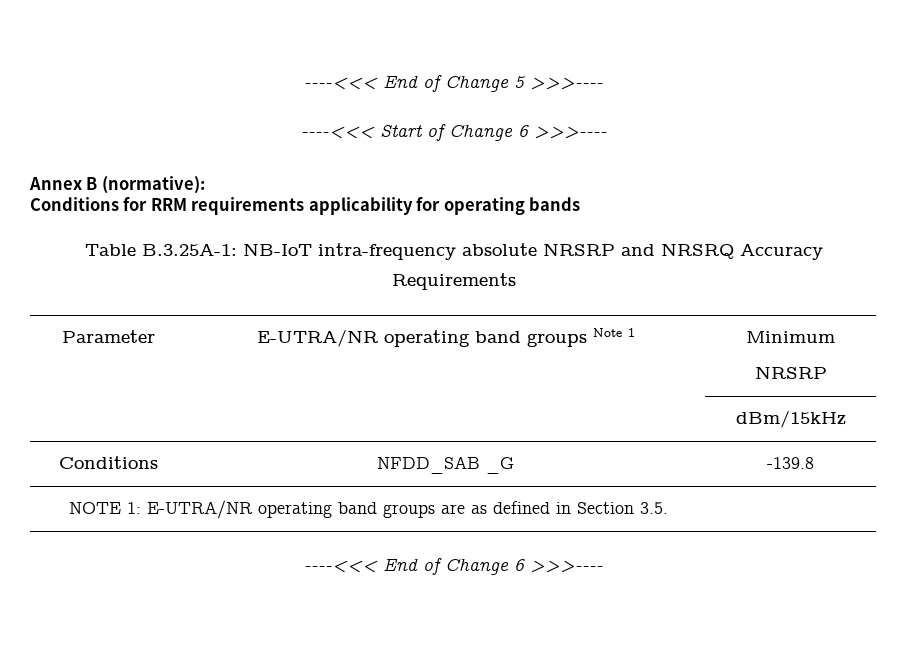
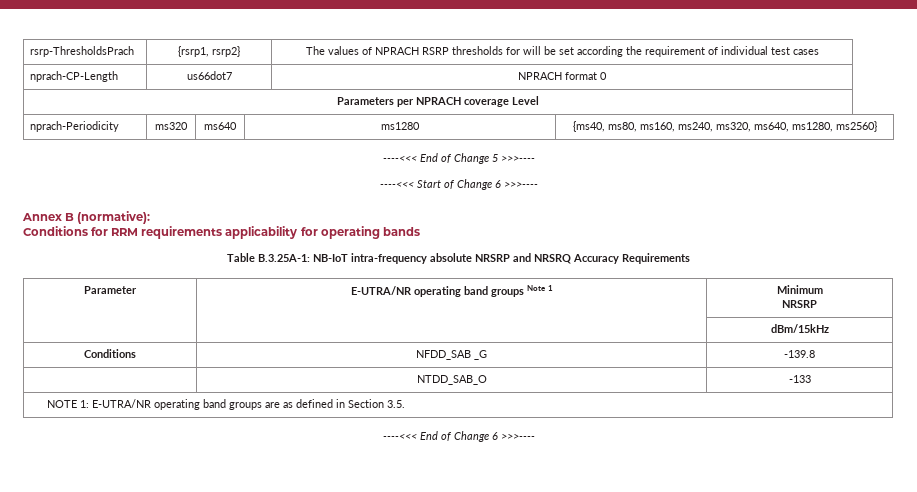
(304, 83) none -> [30,46,135,57] [177,46,240,57] [305,46,819,57] [30,71,119,82] [186,71,232,80] [518,72,607,80] [337,96,539,107] [30,121,120,132] [155,122,188,130] [203,122,237,130] [381,122,420,130] [572,121,877,132] rsrp-ThresholdsPrach | {rsrp1, rsrp2} | The values of NPRACH RSRP thresholds for will be set according the requirement of individual test cases // nprach-CP-Length | us66dot7 | NPRACH format 0 // Parameters per NPRACH coverage Level // nprach-Periodicity | ms320 | ms640 | ms1280 | {ms40, ms80, ms160, ms240, ms320, ms640, ms1280, ms2560} //
(814, 463) none -> [416,375,487,385] [788,375,811,383] // | NTDD_SAB_O | -133

